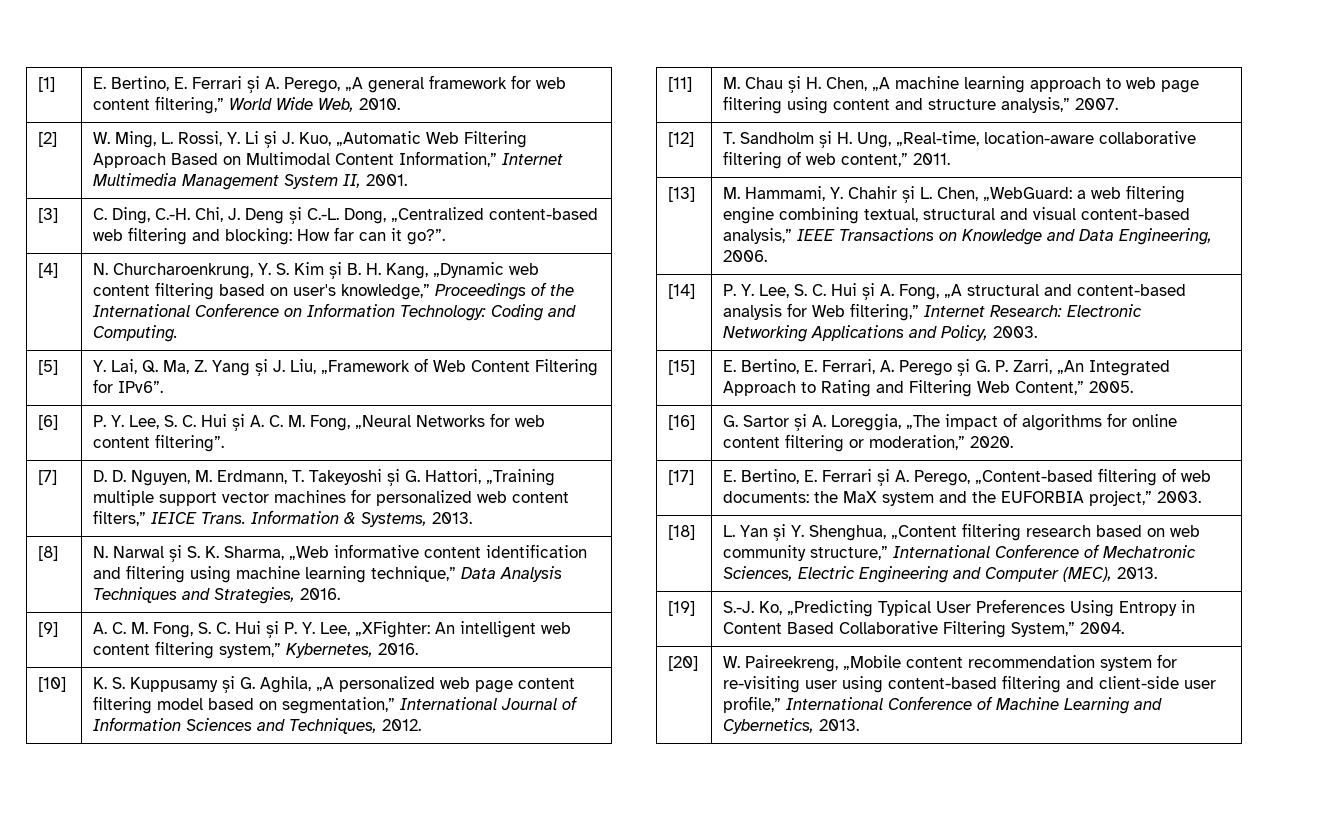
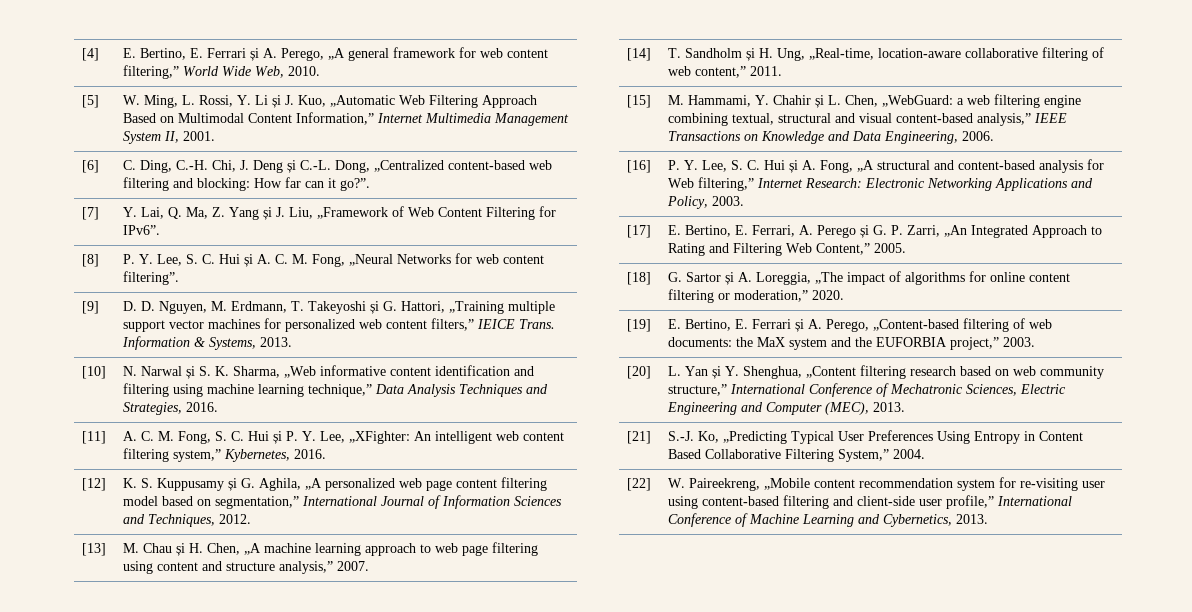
[38,77,56,92] [1] -> [82,48,100,61] [4]
[38,132,58,147] [2] -> [82,95,100,108] [5]
[38,208,59,223] [3] -> [82,160,100,173] [6]
[38,263,59,278] [93,262,540,279] [93,282,575,300] [93,303,577,321] [93,325,179,342] [38,360,59,375] [4] | N. Churcharoenkrung, Y. S. Kim și B. H. Kang, „Dynamic web content filtering based on user's knowledge,” Proceedings of the International Conference on Information Technology: Coding and Computing. // [5] -> [82,207,100,220] [7]
[38,415,59,430] [6] -> [82,254,100,267] [8]
[38,470,58,485] [7] -> [82,301,100,314] [9]
[38,546,59,561] [8] -> [82,366,107,379] [10]
[38,622,59,637] [9] -> [82,431,107,444] [11]
[38,677,67,692] [10] -> [82,478,107,491] [12]
[668,77,693,92] [11] -> [82,543,107,556] [13]
[668,132,695,147] [12] -> [627,48,652,61] [14]
[668,187,696,202] [13] -> [627,95,652,108] [15]
[668,284,696,299] [14] -> [627,160,652,173] [16]
[668,360,696,375] [15] -> [627,225,652,238] [17]
[668,415,696,430] [16] -> [627,272,652,285] [18]
[668,470,695,485] [17] -> [627,319,652,332] [19]
[668,525,696,540] [18] -> [627,366,652,379] [20]
[668,601,696,616] [19] -> [627,431,652,444] [21]
[668,656,699,671] [20] -> [627,478,652,491] [22]

